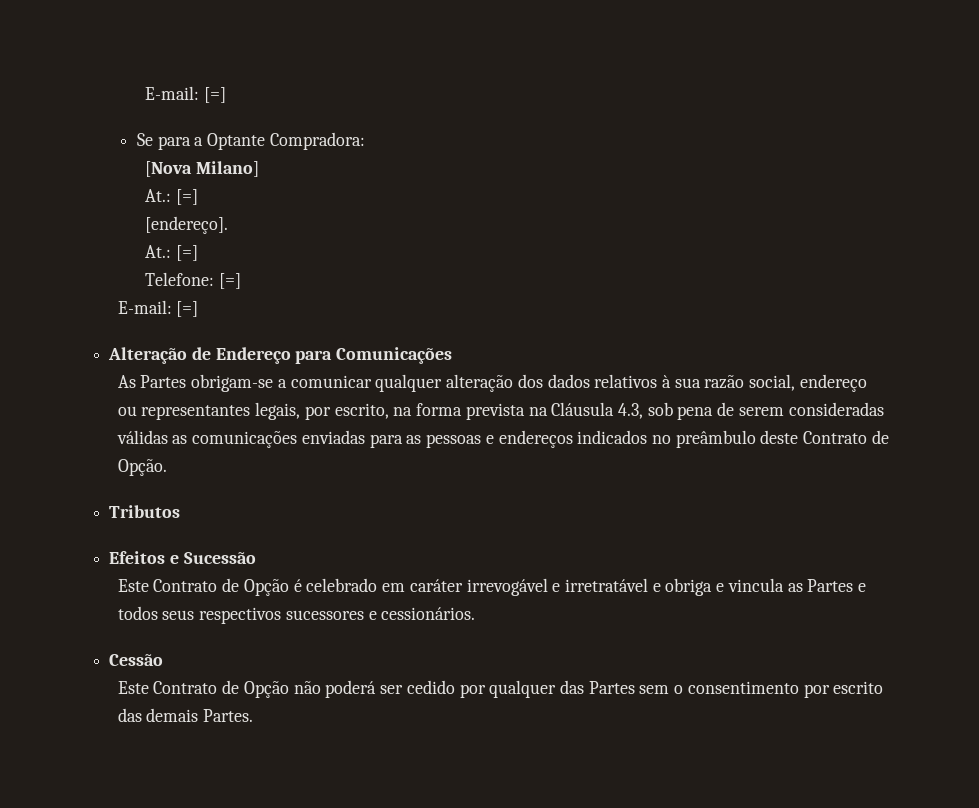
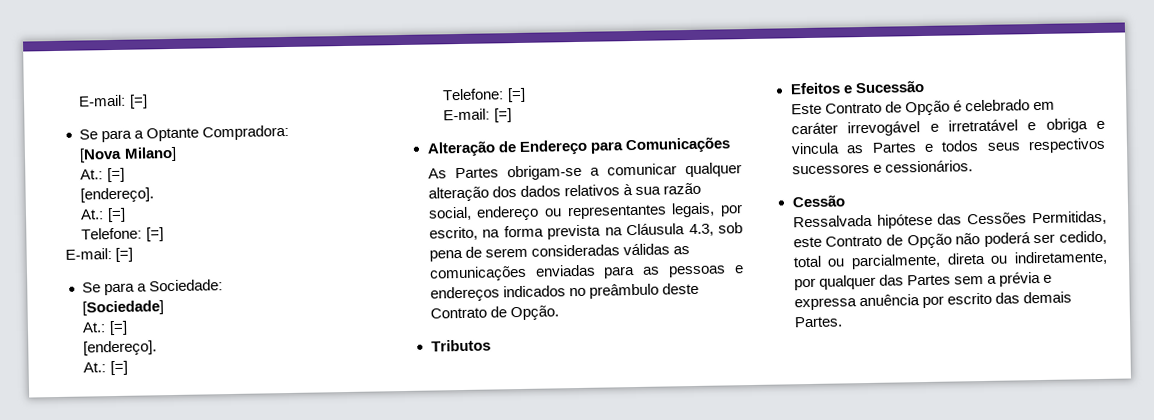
(199, 309) none -> [82,279,224,296] [82,300,165,316] [82,320,128,336] [83,340,158,356] [83,360,128,376] [442,87,526,103] [443,108,512,123] // Se para a Sociedade: // [Sociedade] // At.: [=] // [endereço]. // At.: [=] // Telefone: [=] // E-mail: [=]
[117,681,149,694] Este -> [792,210,1107,229] [792,236,822,248] Ressalvada hipótese das Cessões Permitidas, este
[406,680,455,694] cedido -> [1059,230,1107,245] [792,250,1108,270] cedido, total ou parcialmente, direta ou indiretamente,
[674,681,799,694] o consentimento -> [986,271,1053,287] [793,294,920,311] a prévia e expressa anuência

